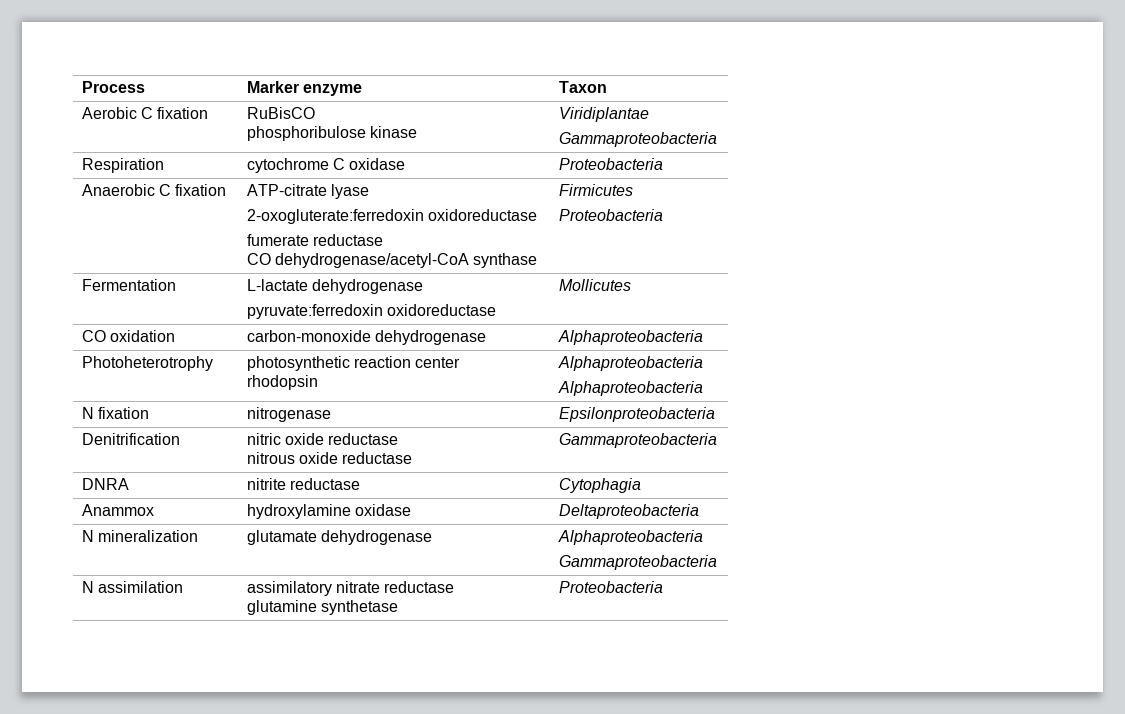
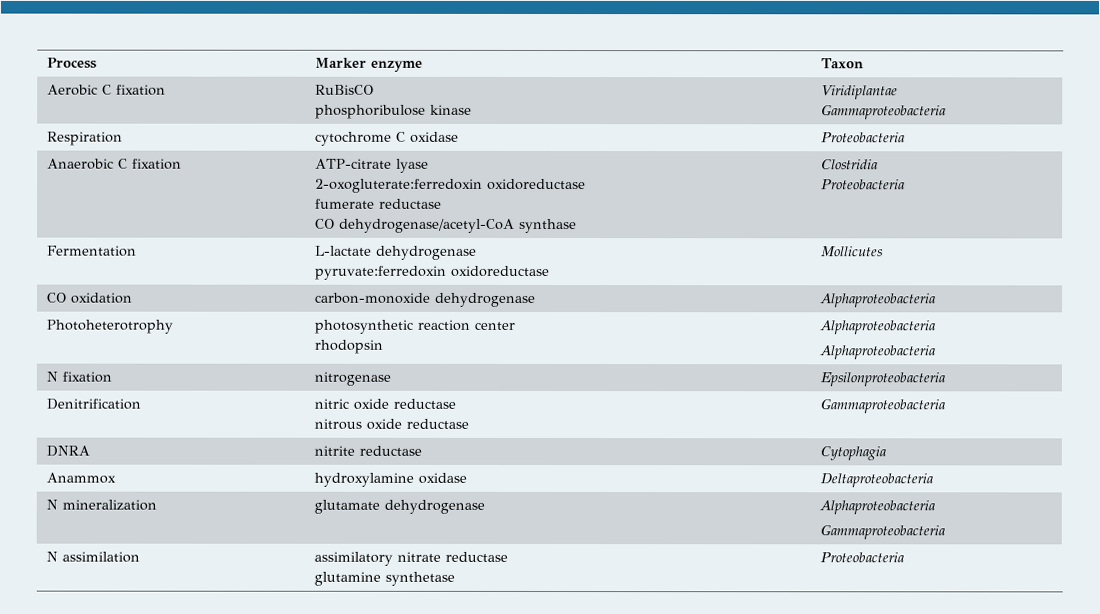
[558,184,633,196] Firmicutes -> [820,159,878,170] Clostridia

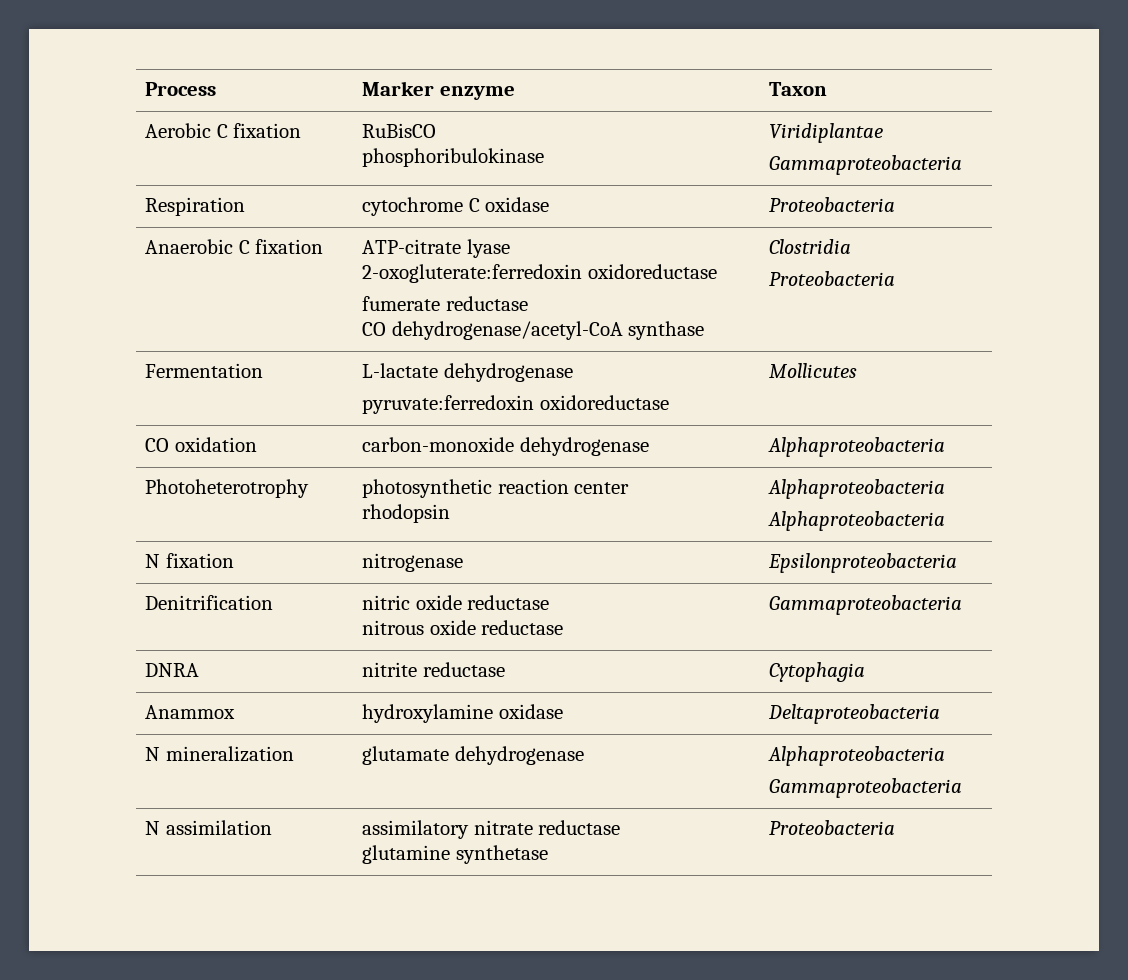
[314,104,472,119] phosphoribulose kinase -> [362,148,545,167] phosphoribulokinase

